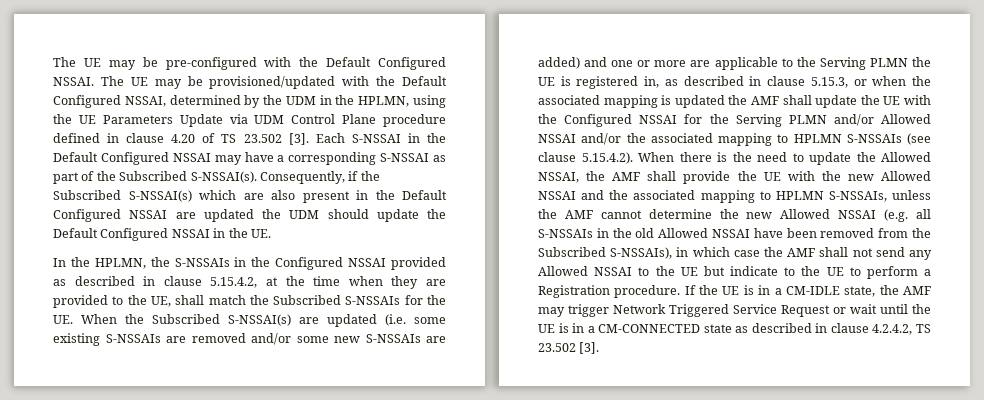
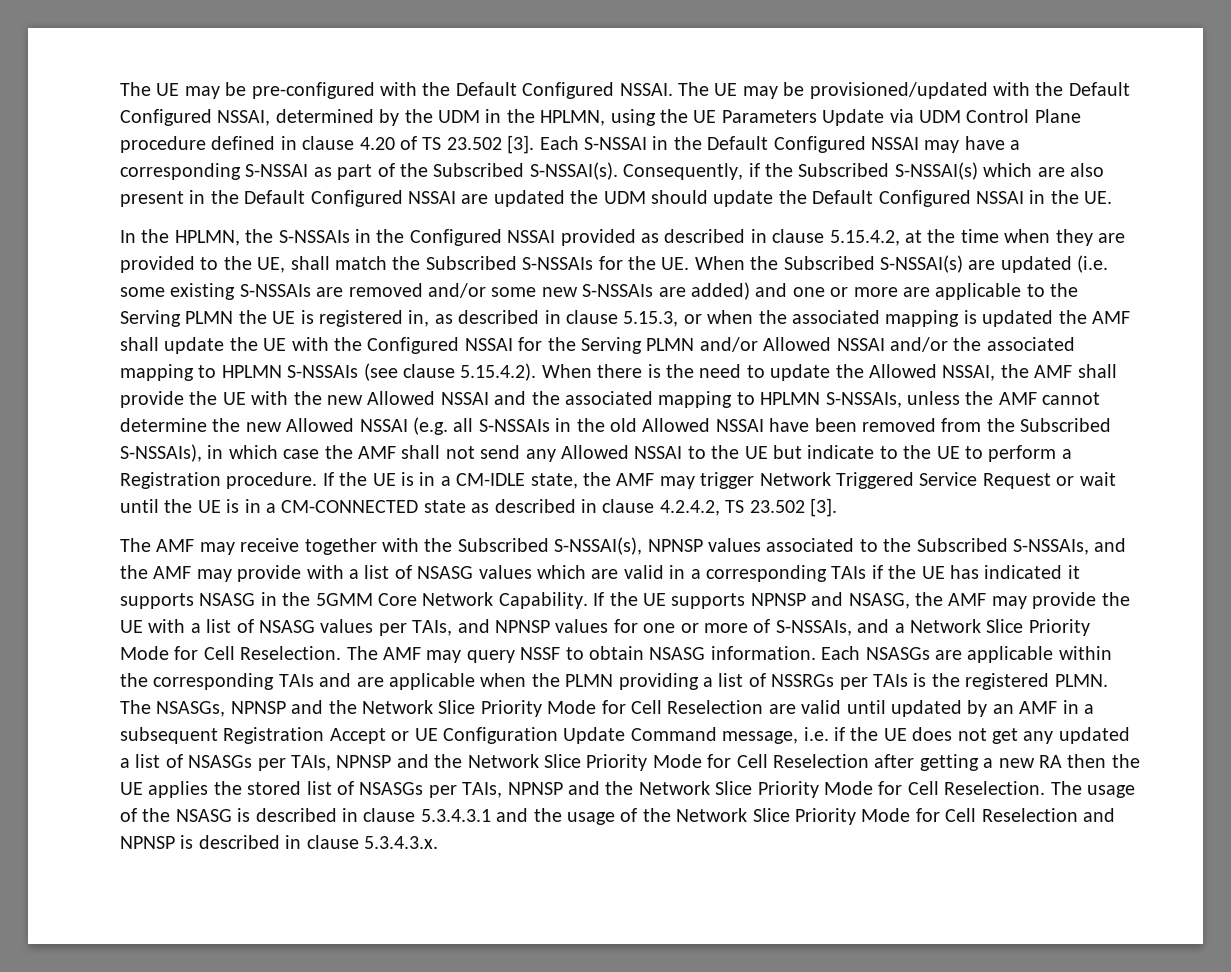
(600, 348) none -> [120,537,1127,555] [120,565,1080,582] [120,592,1130,609] [120,619,1090,636] [120,646,1112,663] [120,673,1108,690] [120,700,1094,717] [120,727,1130,744] [120,754,1140,771] [120,781,1135,798] [120,808,1115,825] [120,835,438,849] // The AMF may receive together with the Subscribed S-NSSAI(s), NPNSP values associated to the Subscribed S-NSSAIs, and the AMF may provide with a list of NSASG values which are valid in a corresponding TAIs if the UE has indicated it supports NSASG in the 5GMM Core Network Capability. If the UE supports NPNSP and NSASG, the AMF may provide the UE with a list of NSASG values per TAIs, and NPNSP values for one or more of S-NSSAIs, and a Network Slice Priority Mode for Cell Reselection. The AMF may query NSSF to obtain NSASG information. Each NSASGs are applicable within the corresponding TAIs and are applicable when the PLMN providing a list of NSSRGs per TAIs is the registered PLMN. The NSASGs, NPNSP and the Network Slice Priority Mode for Cell Reselection are valid until updated by an AMF in a subsequent Registration Accept or UE Configuration Update Command message, i.e. if the UE does not get any updated a list of NSASGs per TAIs, NPNSP and the Network Slice Priority Mode for Cell Reselection after getting a new RA then the UE applies the stored list of NSASGs per TAIs, NPNSP and the Network Slice Priority Mode for Cell Reselection. The usage of the NSASG is described in clause 5.3.4.3.1 and the usage of the Network Slice Priority Mode for Cell Reselection and NPNSP is described in clause 5.3.4.3.x.

